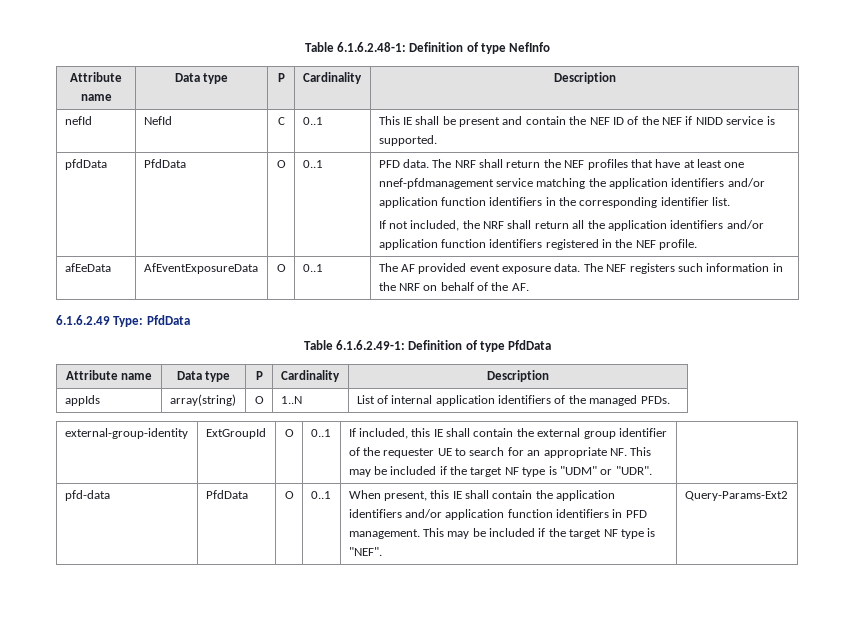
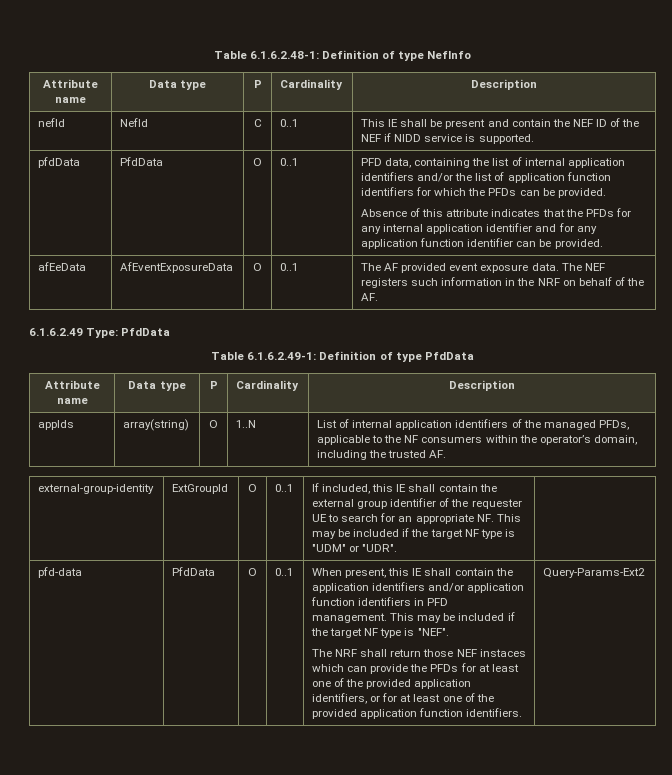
[402,159,745,170] [378,178,765,189] [378,197,731,208] [378,220,764,231] [378,239,698,250] data. The NRF shall return the NEF profiles that have at least one nnef-pfdmanagement service matching the application identifiers and/or application function identifiers in the corresponding identifier list. // If not included, the NRF shall return all the application identifiers and/or application function identifiers registered in the NEF profile. -> [385,157,625,168] [361,172,611,183] [361,187,606,198] [361,208,631,217] [361,223,597,234] [361,238,603,249] data, containing the list of internal application identifiers and/or the list of application function identifiers for which the PFDs can be provided. // Absence of this attribute indicates that the PFDs for any internal application identifier and for any application function identifier can be provided.
[640,396,670,404] PFDs. -> [598,420,629,430] [317,435,637,445] [317,450,447,460] PFDs, applicable to the NF consumers within the operator’s domain, including the trusted AF.
(382, 551) none -> [312,649,526,657] [312,663,519,674] [312,678,472,689] [312,693,494,704] [312,708,523,719] // The NRF shall return those NEF instaces which can provide the PFDs for at least one of the provided application identifiers, or for at least one of the provided application function identifiers.

